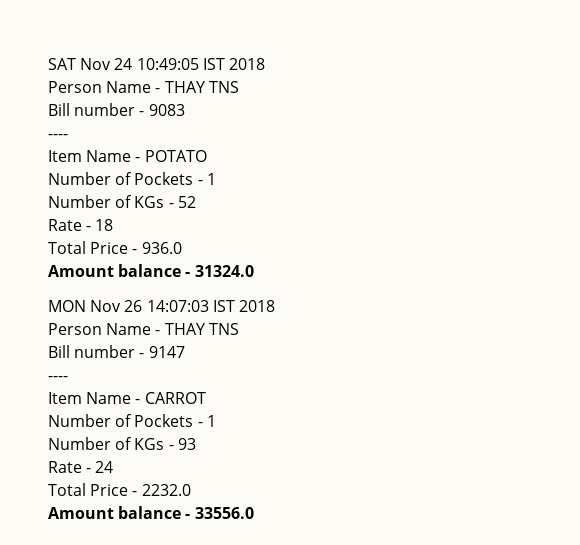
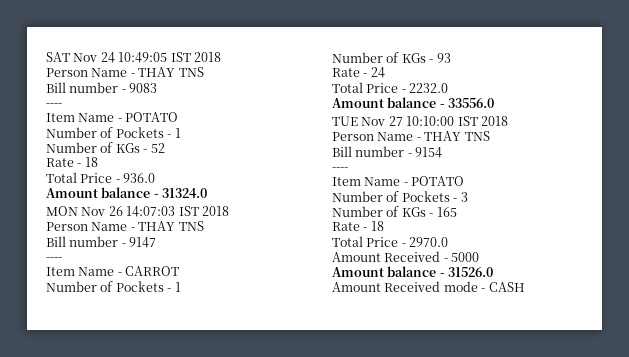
(254, 513) none -> [332,116,508,126] [332,131,490,141] [332,146,443,158] [332,167,348,171] [332,176,465,186] [332,191,468,202] [332,206,457,217] [332,221,384,231] [332,236,449,247] [332,251,480,262] [332,266,494,277] [332,281,525,292] // TUE Nov 27 10:10:00 IST 2018 // Person Name - THAY TNS // Bill number - 9154 // ---- // Item Name - POTATO // Number of Pockets - 3 // Number of KGs - 165 // Rate - 18 // Total Price - 2970.0 // Amount Received - 5000 // Amount balance - 31526.0 // Amount Received mode - CASH

